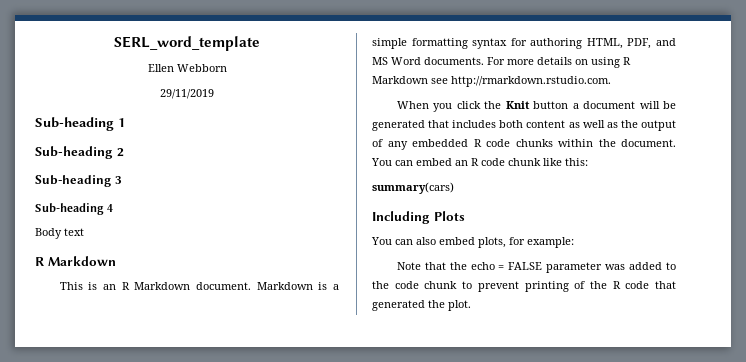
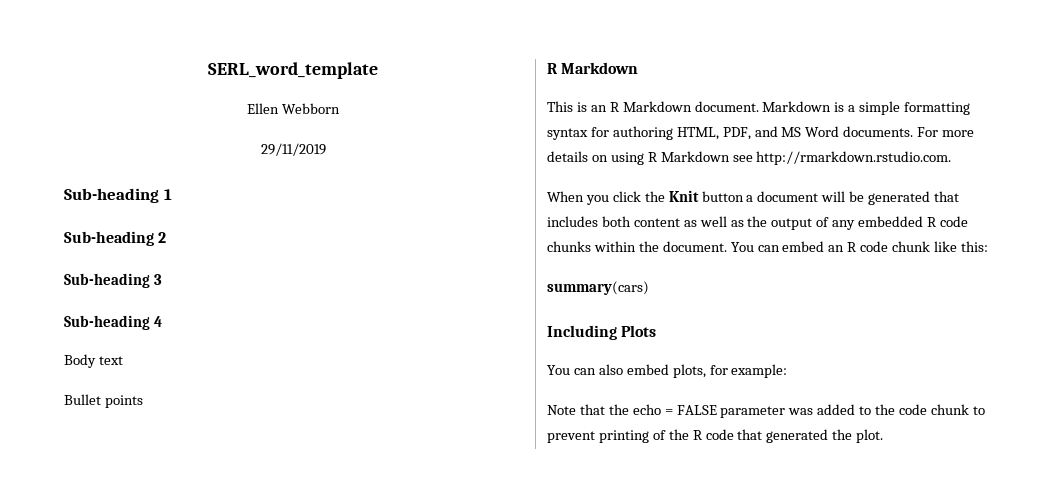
(84, 232) none -> [64,394,143,408] // Bullet points

